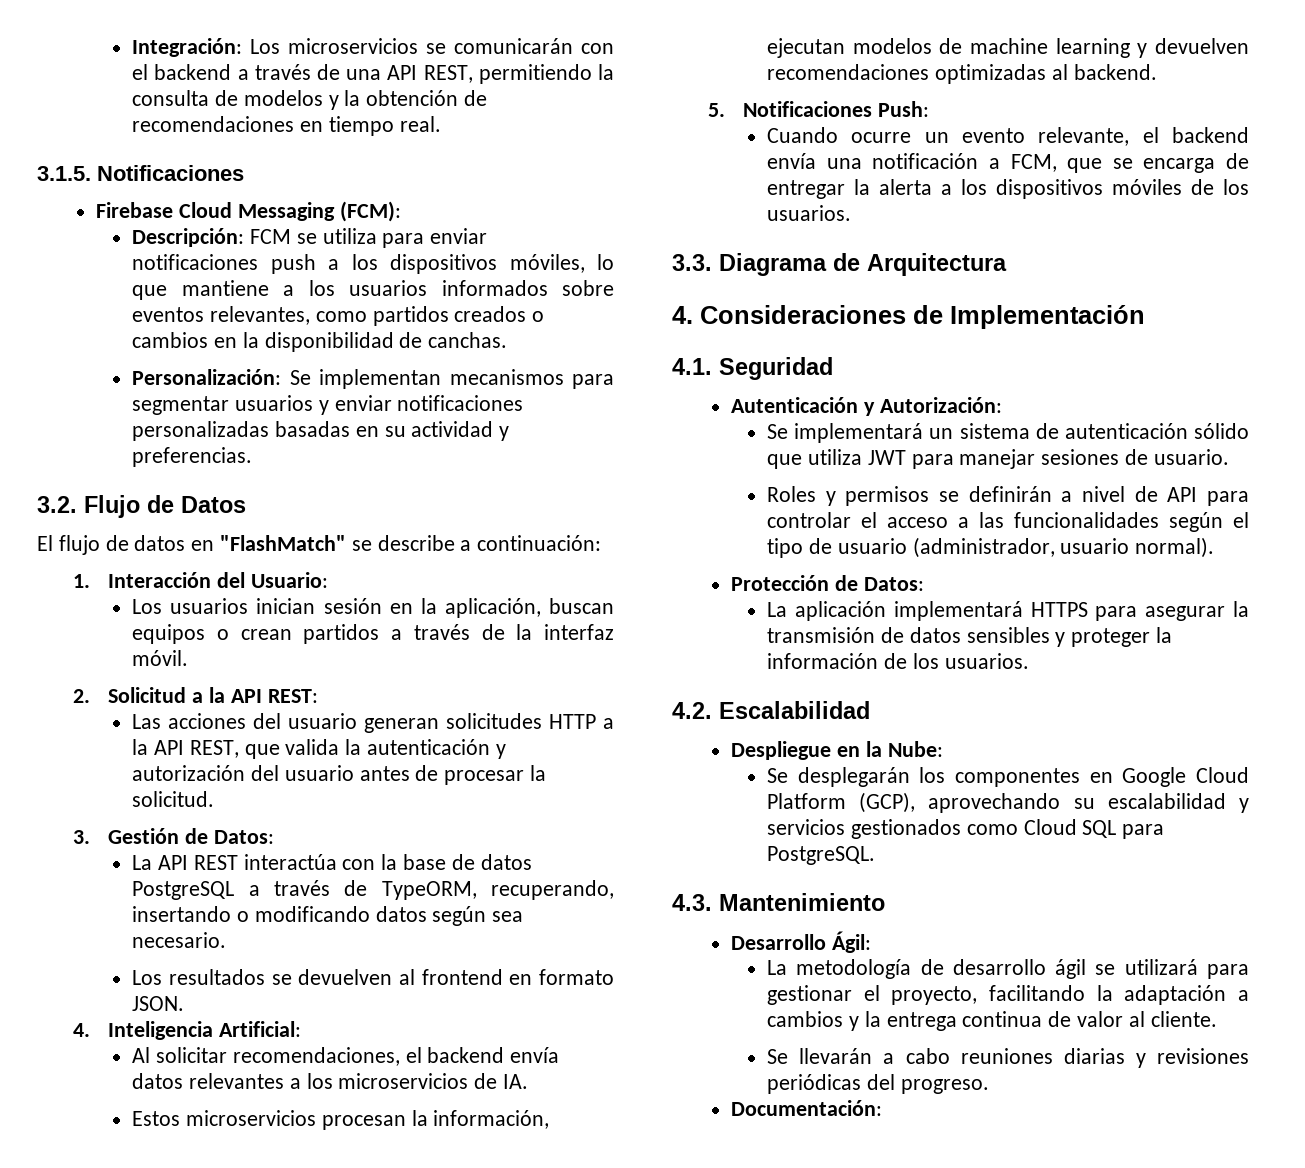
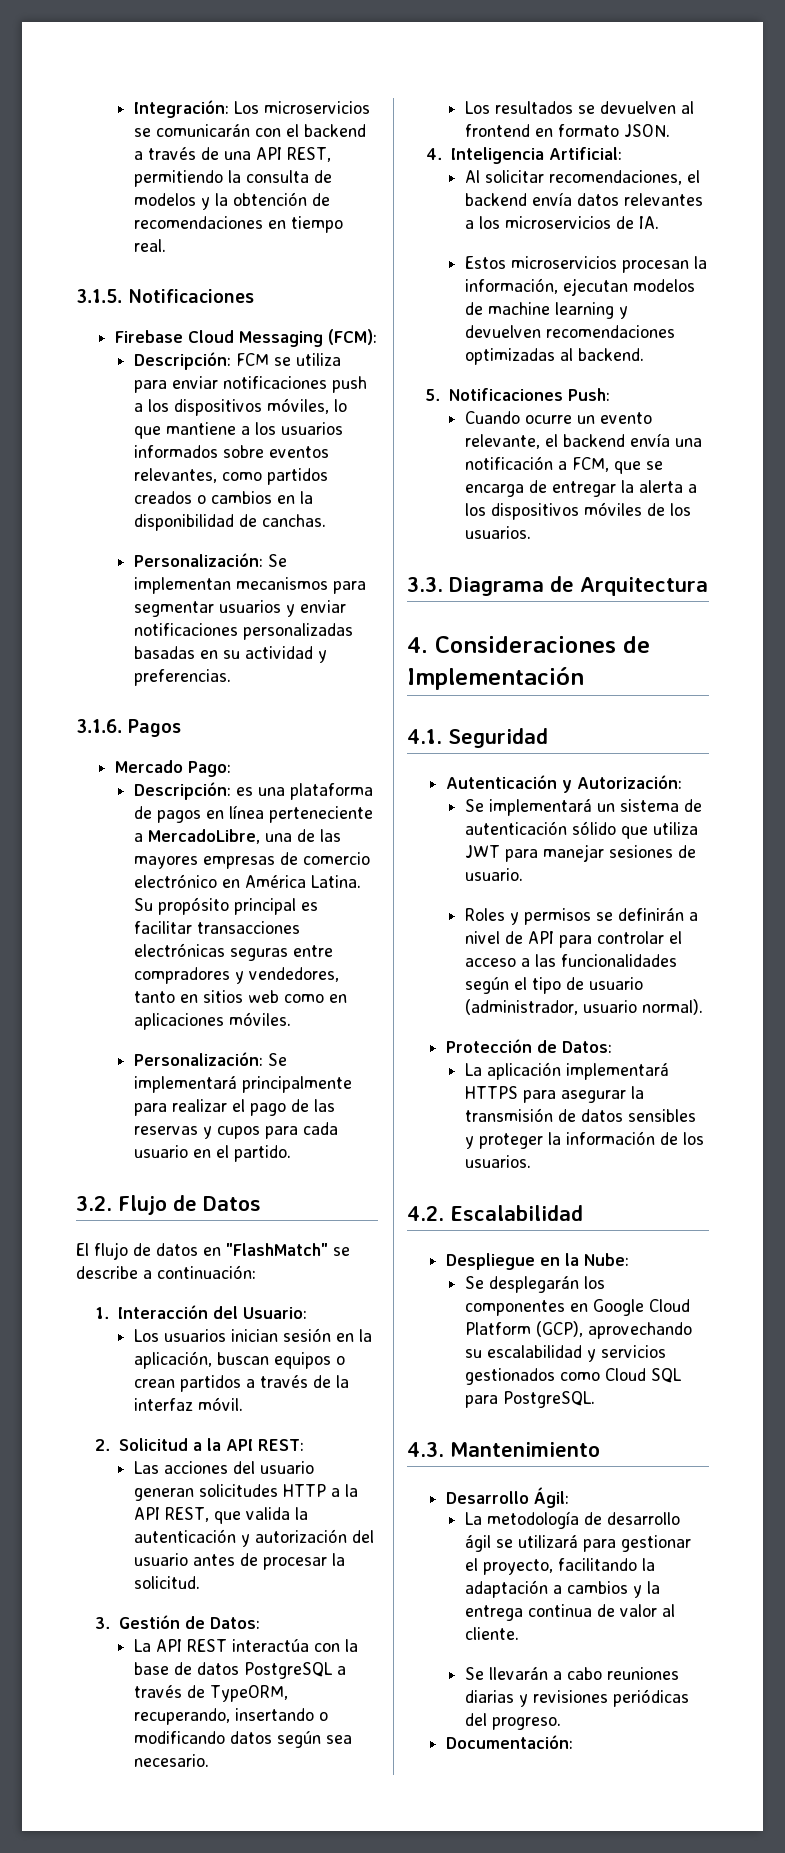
(253, 457) none -> [76,719,181,737] [114,760,231,777] [134,782,374,800] [134,805,374,823] [134,829,342,844] [134,852,371,869] [134,874,362,888] [134,897,319,915] [134,921,301,934] [134,943,334,961] [134,967,340,984] [134,990,348,1003] [134,1012,292,1030] [134,1052,288,1066] [134,1076,353,1093] [134,1099,336,1116] [134,1122,339,1139] [134,1145,292,1162] // 3.1.6. Pagos // Mercado Pago: // Descripción: es una plataforma de pagos en línea perteneciente a MercadoLibre, una de las mayores empresas de comercio electrónico en América Latina. Su propósito principal es facilitar transacciones electrónicas seguras entre compradores y vendedores, tanto en sitios web como en aplicaciones móviles. // Personalización: Se implementará principalmente para realizar el pago de las reservas y cupos para cada usuario en el partido.

